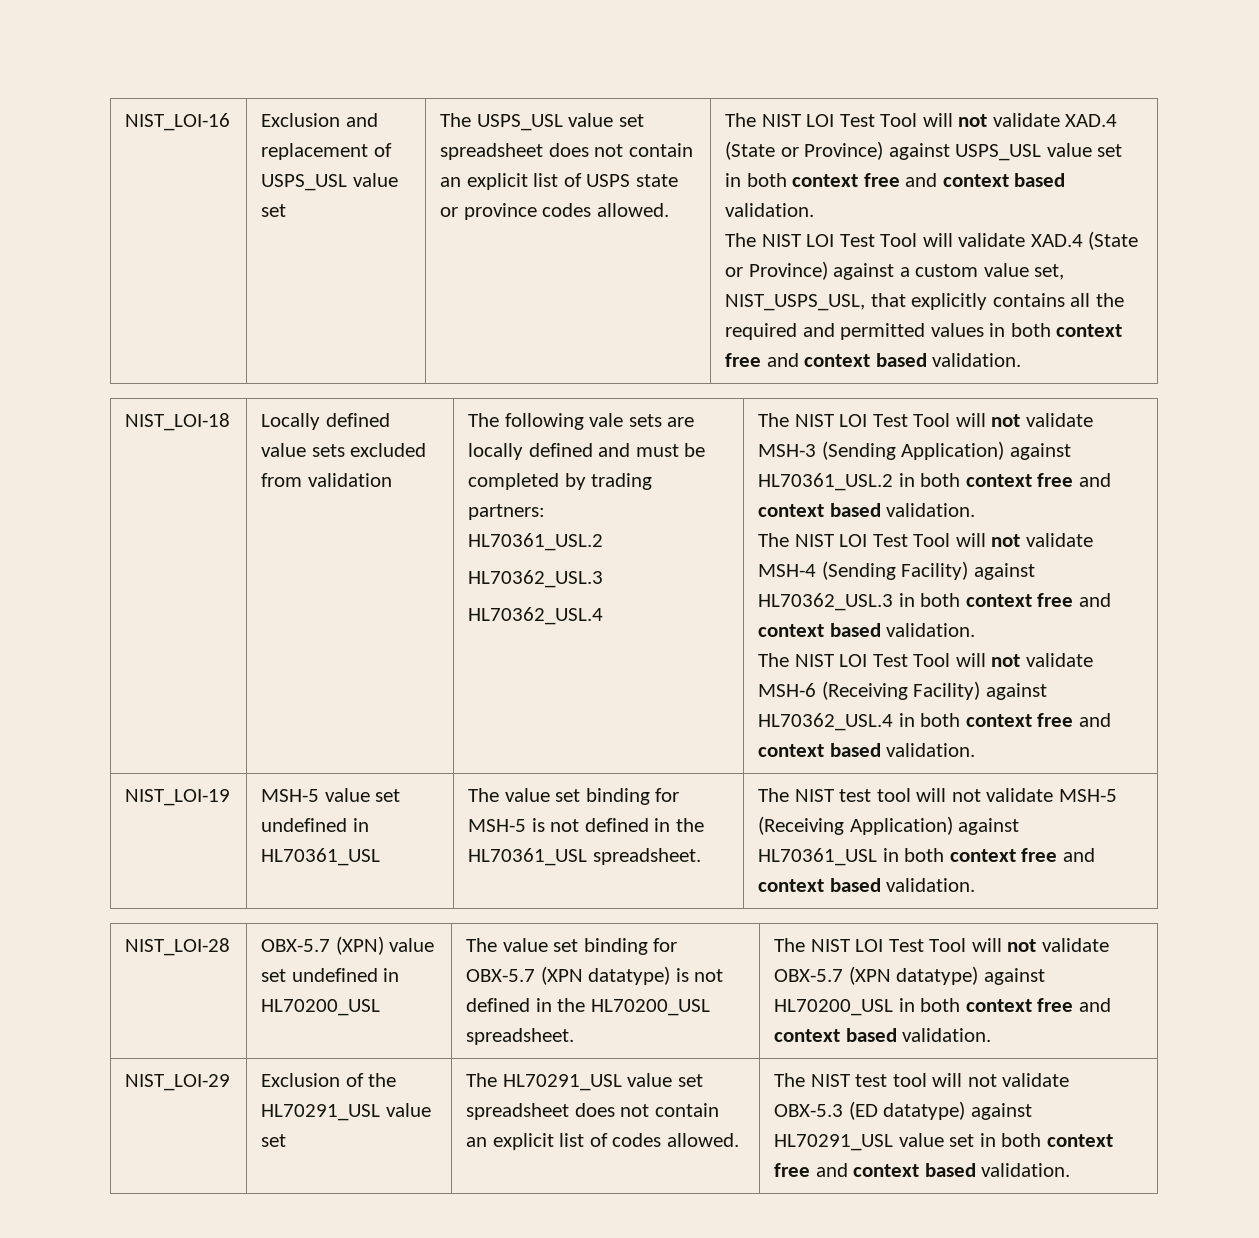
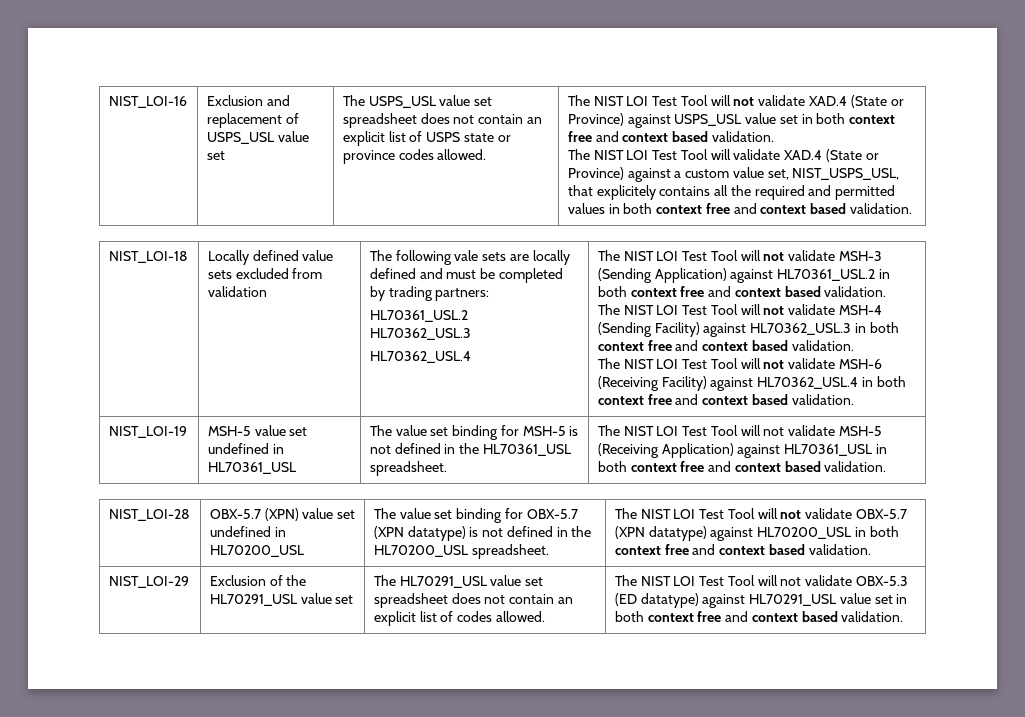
[911,293,988,310] explicitly -> [596,185,656,200] explicitely
[839,788,911,802] test tool -> [656,425,738,436] LOI Test Tool
[855,1073,927,1087] test tool -> [673,575,755,586] LOI Test Tool

